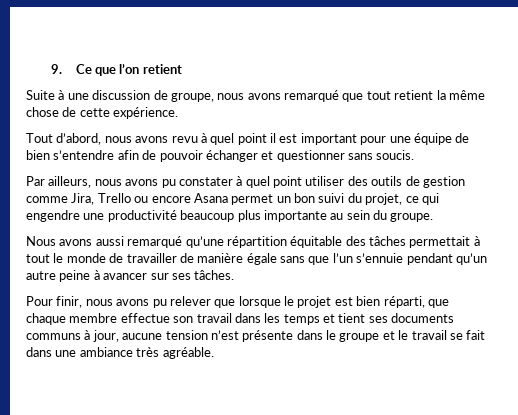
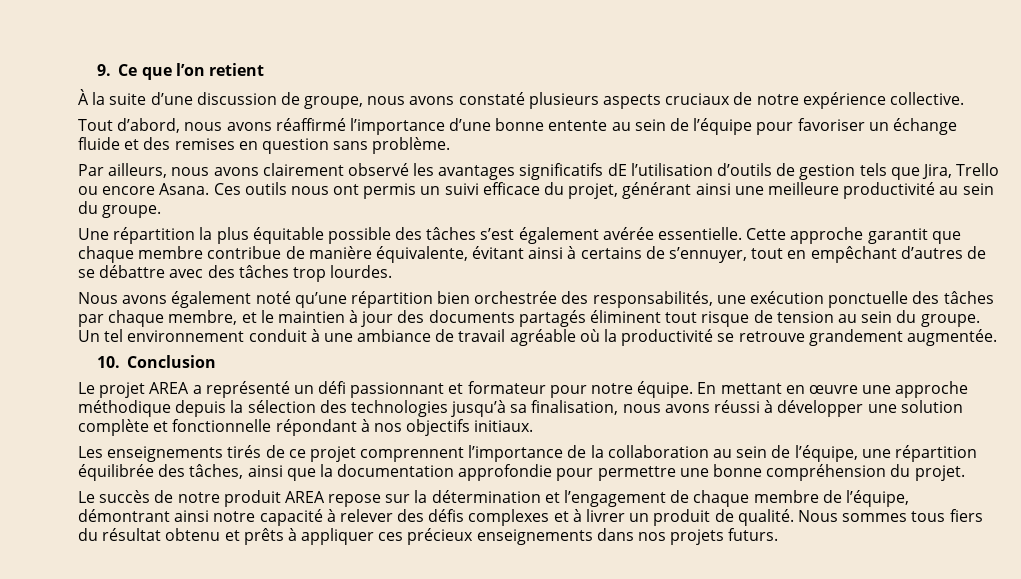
[26,90,89,100] Suite à une -> [78,89,193,105] À la suite d’une
[284,90,485,102] [26,107,179,119] [26,133,470,145] [26,150,415,162] [26,176,465,188] [26,193,439,205] [26,210,434,222] [26,236,480,248] [26,253,487,265] [26,270,235,282] [26,296,449,308] [26,313,455,325] [26,330,486,342] [26,347,214,359] remarqué que tout retient la même chose de cette expérience. // Tout d’abord, nous avons revu à quel point il est important pour une équipe de bien s’entendre afin de pouvoir échanger et questionner sans soucis. // Par ailleurs, nous avons pu constater à quel point utiliser des outils de gestion comme Jira, Trello ou encore Asana permet un bon suivi du projet, ce qui engendre une productivité beaucoup plus importante au sein du groupe. // Nous avons aussi remarqué qu’une répartition équitable des tâches permettait à tout le monde de travailler de manière égale sans que l’un s’ennuie pendant qu’un autre peine à avancer sur ses tâches. // Pour finir, nous avons pu relever que lorsque le projet est bien réparti, que chaque membre effectue son travail dans les temps et tient ses documents communs à jour, aucune tension n’est présente dans le groupe et le travail se fait dans une ambiance très agréable. -> [458,92,964,109] [78,118,957,135] [78,137,451,154] [78,163,1000,180] [78,182,994,199] [78,201,162,218] [78,227,961,244] [78,246,986,263] [78,265,393,282] [78,291,994,308] [78,310,980,327] [78,329,997,346] [96,355,217,368] [78,381,969,398] [78,400,963,417] [78,419,534,436] [78,445,977,462] [78,464,965,481] [78,490,909,507] [78,509,983,526] [78,528,779,545] constaté plusieurs aspects cruciaux de notre expérience collective. // Tout d’abord, nous avons réaffirmé l’importance d’une bonne entente au sein de l’équipe pour favoriser un échange fluide et des remises en question sans problème. // Par ailleurs, nous avons clairement observé les avantages significatifs dE l’utilisation d’outils de gestion tels que Jira, Trello ou encore Asana. Ces outils nous ont permis un suivi efficace du projet, générant ainsi une meilleure productivité au sein du groupe. // Une répartition la plus équitable possible des tâches s’est également avérée essentielle. Cette approche garantit que chaque membre contribue de manière équivalente, évitant ainsi à certains de s’ennuyer, tout en empêchant d’autres de se débattre avec des tâches trop lourdes. // Nous avons également noté qu’une répartition bien orchestrée des responsabilités, une exécution ponctuelle des tâches par chaque membre, et le maintien à jour des documents partagés éliminent tout risque de tension au sein du groupe. Un tel environnement conduit à une ambiance de travail agréable où la productivité se retrouve grandement augmentée. // 10. Conclusion // Le projet AREA a représenté un défi passionnant et formateur pour notre équipe. En mettant en œuvre une approche méthodique depuis la sélection des technologies jusqu’à sa finalisation, nous avons réussi à développer une solution complète et fonctionnelle répondant à nos objectifs initiaux. // Les enseignements tirés de ce projet comprennent l’importance de la collaboration au sein de l’équipe, une répartition équilibrée des tâches, ainsi que la documentation approfondie pour permettre une bonne compréhension du projet. // Le succès de notre produit AREA repose sur la détermination et l’engagement de chaque membre de l’équipe, démontrant ainsi notre capacité à relever des défis complexes et à livrer un produit de qualité. Nous sommes tous fiers du résultat obtenu et prêts à appliquer ces précieux enseignements dans nos projets futurs.

